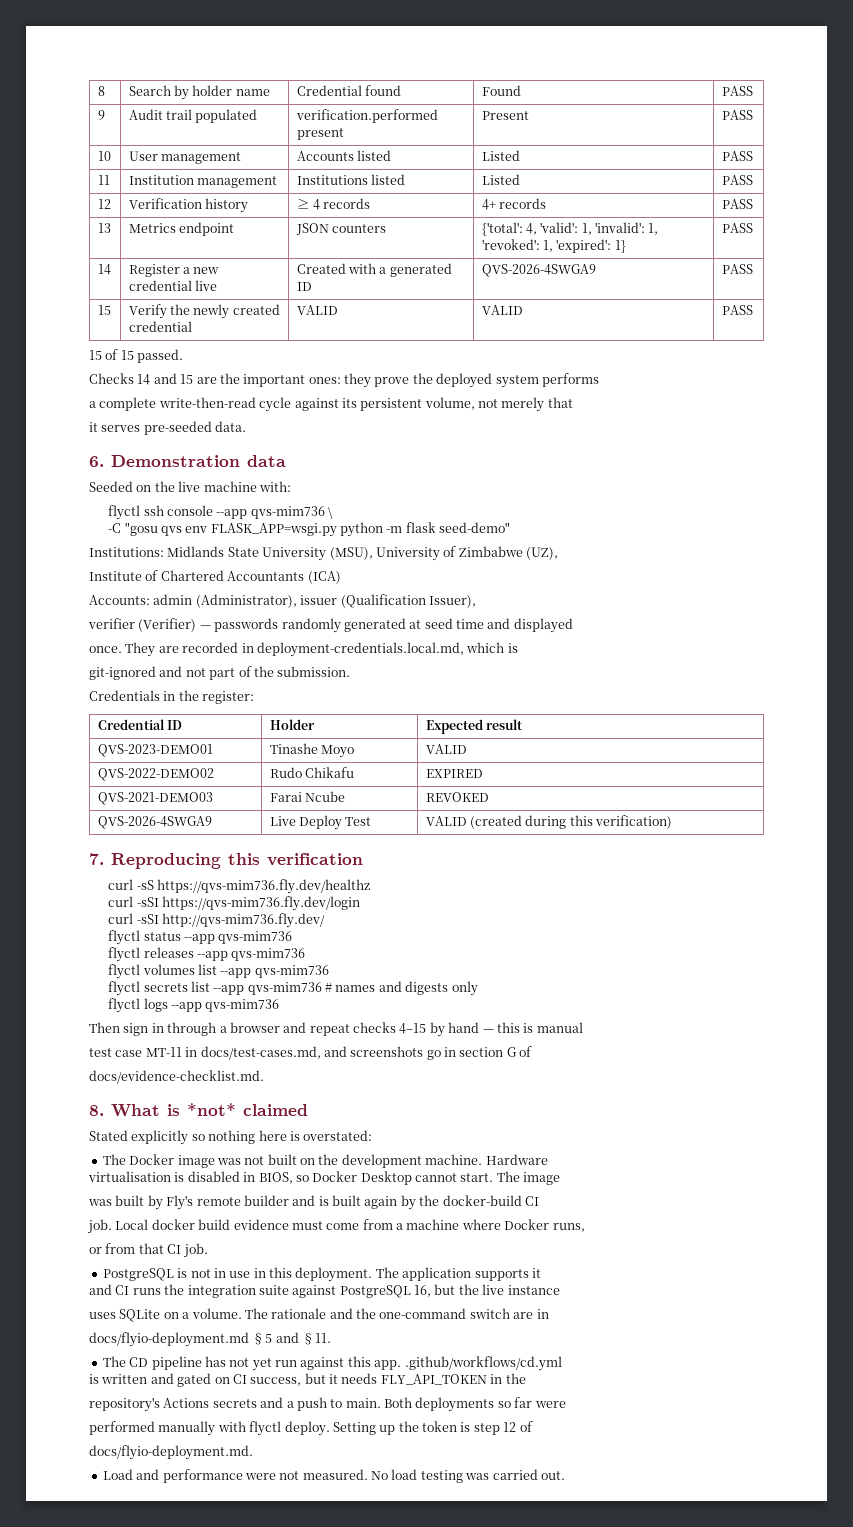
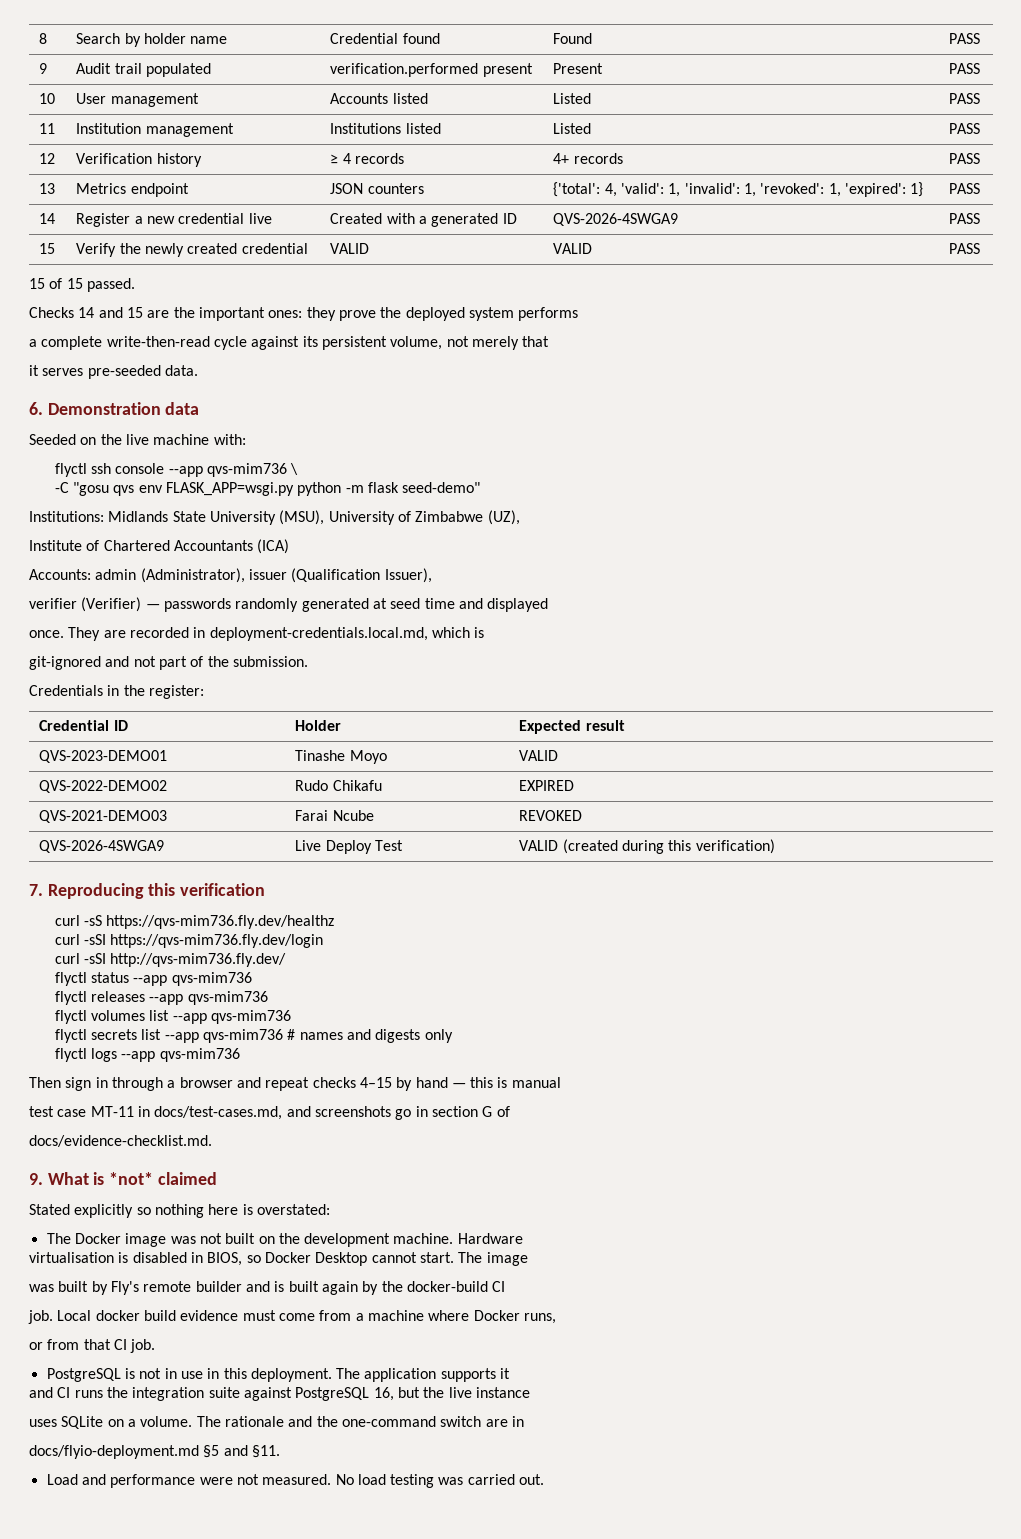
[89,1105,104,1116] 8. -> [29,1173,43,1185] 9.
[102,1356,562,1371] [89,1373,526,1387] [89,1397,566,1412] [89,1421,533,1436] [89,1445,253,1460] // The CD pipeline has not yet run against this app. .github/workflows/cd.yml // is written and gated on CI success, but it needs FLY_API_TOKEN in the // repository's Actions secrets and a push to main. Both deployments so far were // performed manually with flyctl deploy. Setting up the token is step 12 of // docs/flyio-deployment.md. -> (280, 1451) none

